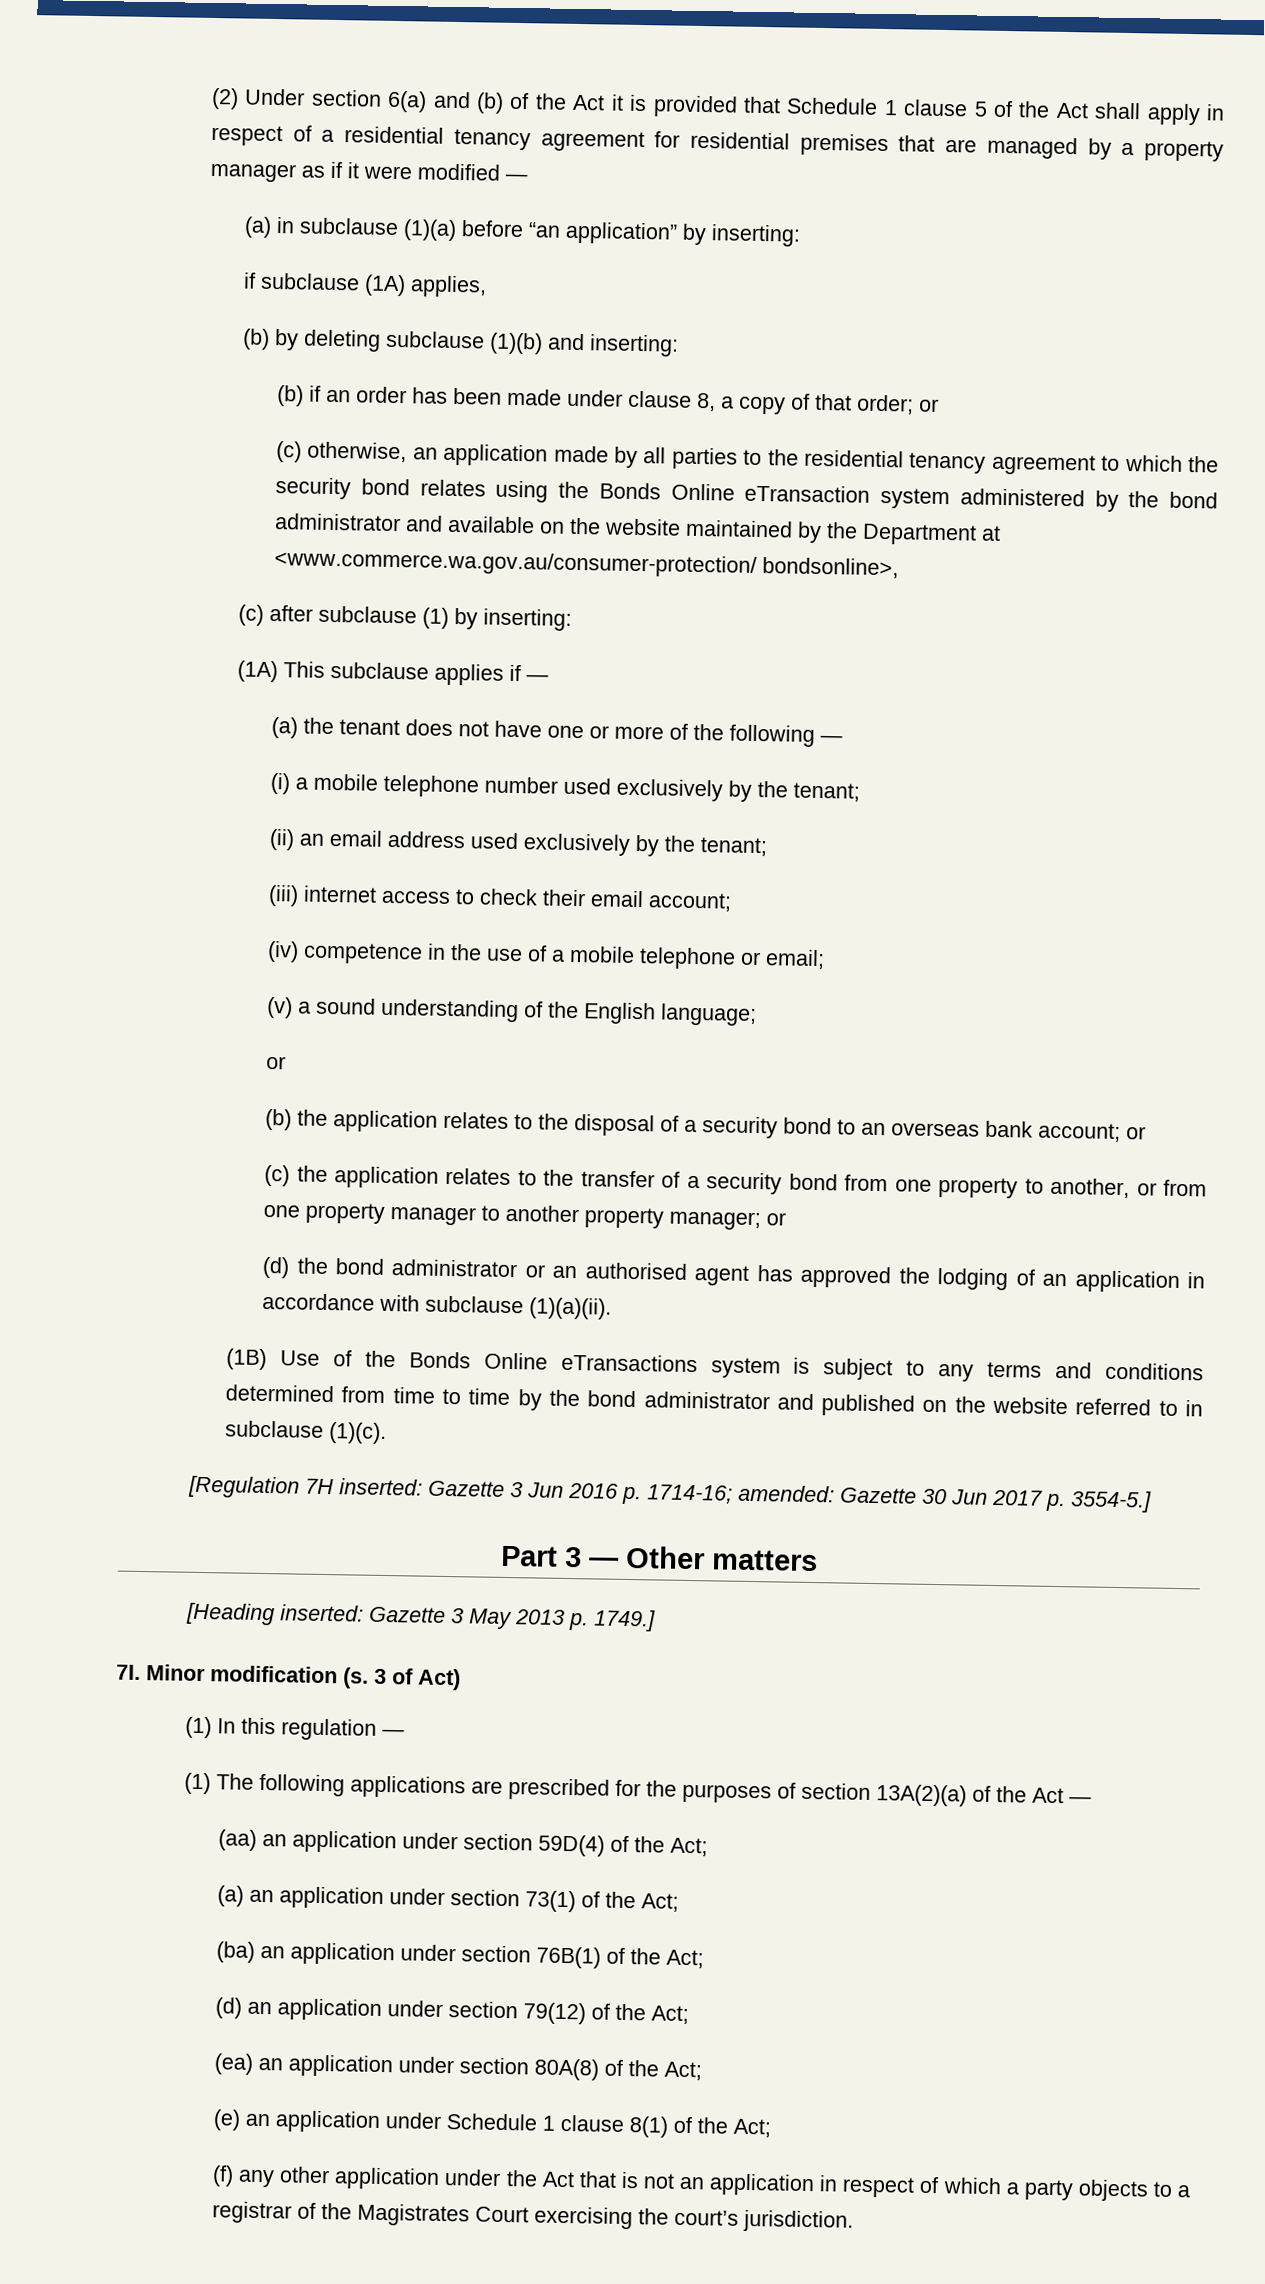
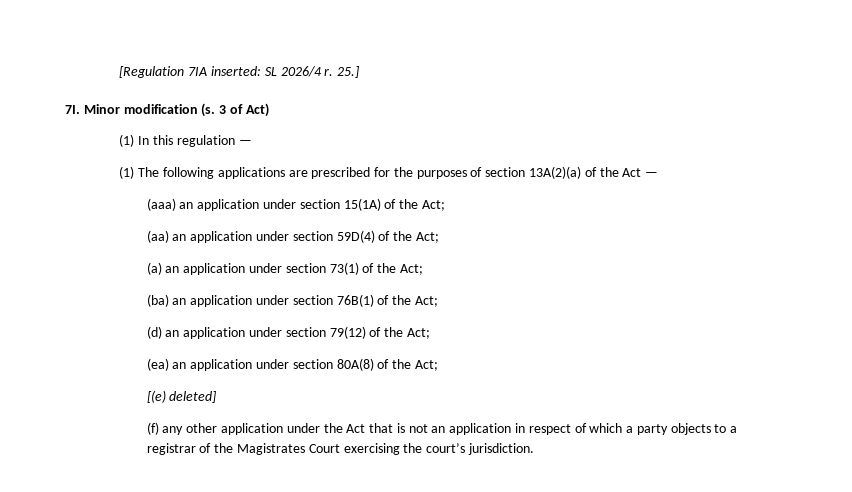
[211,87,1225,126] [211,124,1224,162] [210,161,529,183] [244,216,802,247] [243,272,488,298] [242,328,680,357] [277,385,940,415] [276,441,1219,476] [275,477,1218,512] [275,513,1002,546] [274,549,900,579] [238,604,573,631] [237,660,550,686] [271,717,844,747] [270,773,861,802] [269,829,769,857] [268,885,733,912] [267,940,826,970] [266,996,758,1027] [266,1055,287,1070] [265,1108,1147,1143] [264,1164,1207,1199] [263,1202,787,1231] [262,1256,1206,1293] [262,1292,613,1320] [226,1348,1205,1382] [225,1384,1203,1417] [225,1420,388,1445] [188,1475,1153,1513] [501,1545,818,1572] [186,1602,657,1632] (2) Under section 6(a) and (b) of the Act it is provided that Schedule 1 clause 5 of the Act shall apply in respect of a residential tenancy agreement for residential premises that are managed by a property manager as if it were modified — // (a) in subclause (1)(a) before “an application” by inserting: // if subclause (1A) applies, // (b) by deleting subclause (1)(b) and inserting: // (b) if an order has been made under clause 8, a copy of that order; or // (c) otherwise, an application made by all parties to the residential tenancy agreement to which the security bond relates using the Bonds Online eTransaction system administered by the bond administrator and available on the website maintained by the Department at <www.commerce.wa.gov.au/consumer-protection/ bondsonline>, // (c) after subclause (1) by inserting: // (1A) This subclause applies if — // (a) the tenant does not have one or more of the following — // (i) a mobile telephone number used exclusively by the tenant; // (ii) an email address used exclusively by the tenant; // (iii) internet access to check their email account; // (iv) competence in the use of a mobile telephone or email; // (v) a sound understanding of the English language; // or // (b) the application relates to the disposal of a security bond to an overseas bank account; or // (c) the application relates to the transfer of a security bond from one property to another, or from one property manager to another property manager; or // (d) the bond administrator or an authorised agent has approved the lodging of an application in accordance with subclause (1)(a)(ii). // (1B) Use of the Bonds Online eTransactions system is subject to any terms and conditions determined from time to time by the bond administrator and published on the website referred to in subclause (1)(c). // [Regulation 7H inserted: Gazette 3 Jun 2016 p. 1714-16; amended: Gazette 30 Jun 2017 p. 3554-5.] // Part 3 — Other matters // [Heading inserted: Gazette 3 May 2013 p. 1749.] -> [119,66,360,78] [Regulation 7IA inserted: SL 2026/4 r. 25.]
(1093, 1800) none -> [146,198,445,211] // (aaa) an application under section 15(1A) of the Act;
[213,2109,772,2138] (e) an application under Schedule 1 clause 8(1) of the Act; -> [146,390,217,403] [(e) deleted]

